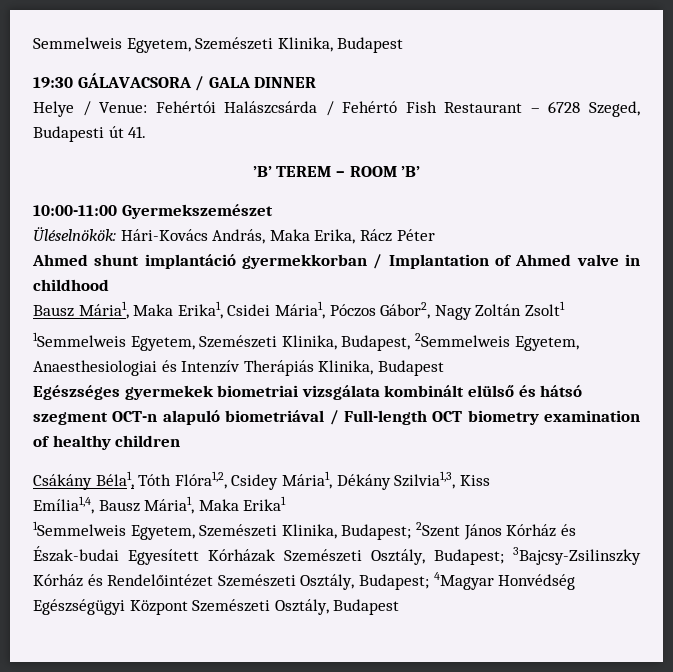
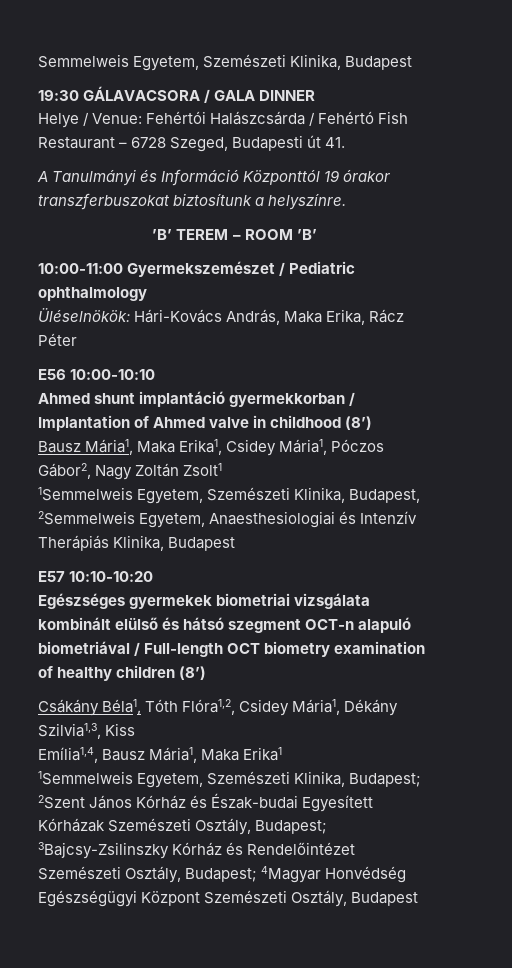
(147, 132) none -> [37,169,391,186] [38,193,347,210] // A Tanulmányi és Információ Központtól 19 órakor transzferbuszokat biztosítunk a helyszínre.
(273, 211) none -> [279,261,356,276] [38,287,147,301] / Pediatric ophthalmology
(435, 235) none -> [38,369,156,380] // E56 10:00-10:10
(109, 285) none -> [345,416,373,430] (8’)
[227,304,271,316] Csidei -> [226,439,277,456] Csidey
(444, 368) none -> [38,571,154,582] // E57 10:10-10:20
(181, 441) none -> [179,666,207,680] (8’)

